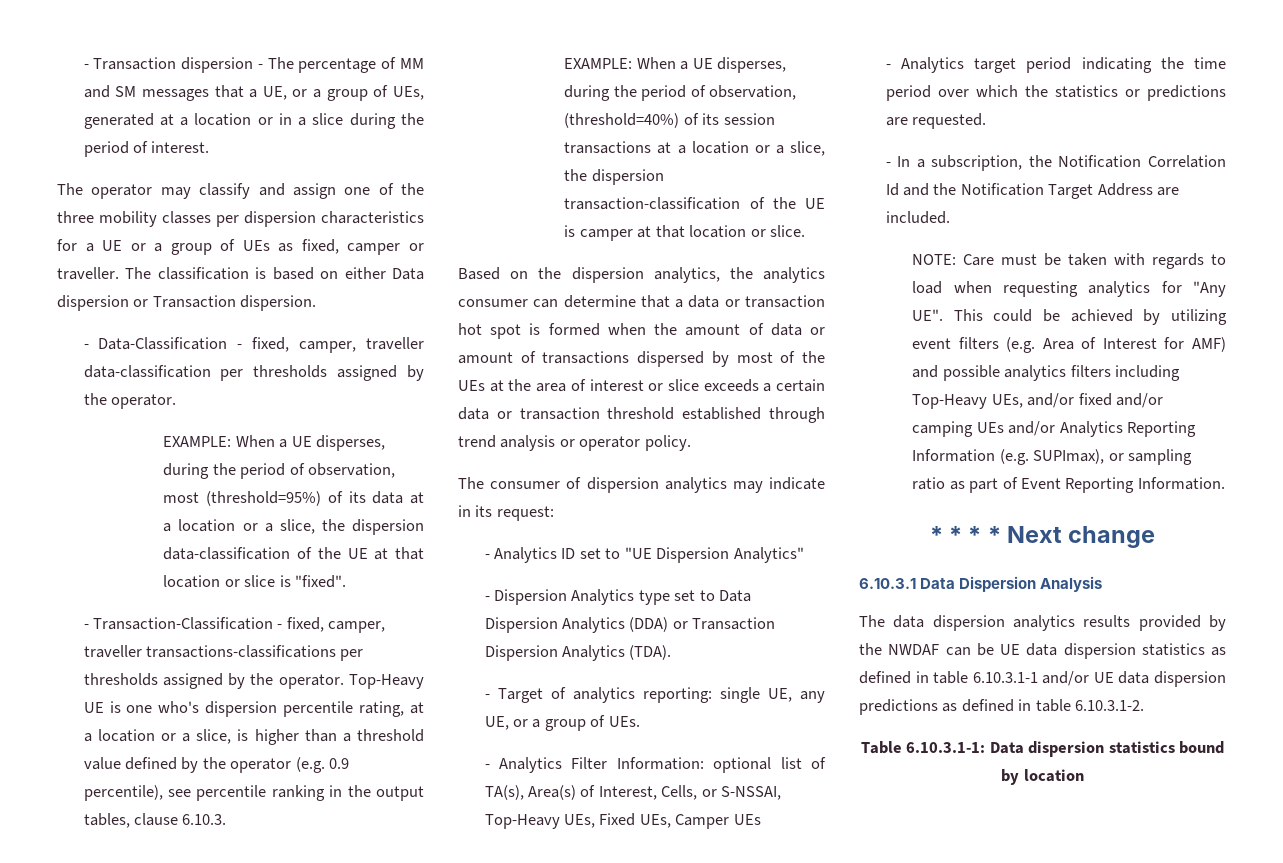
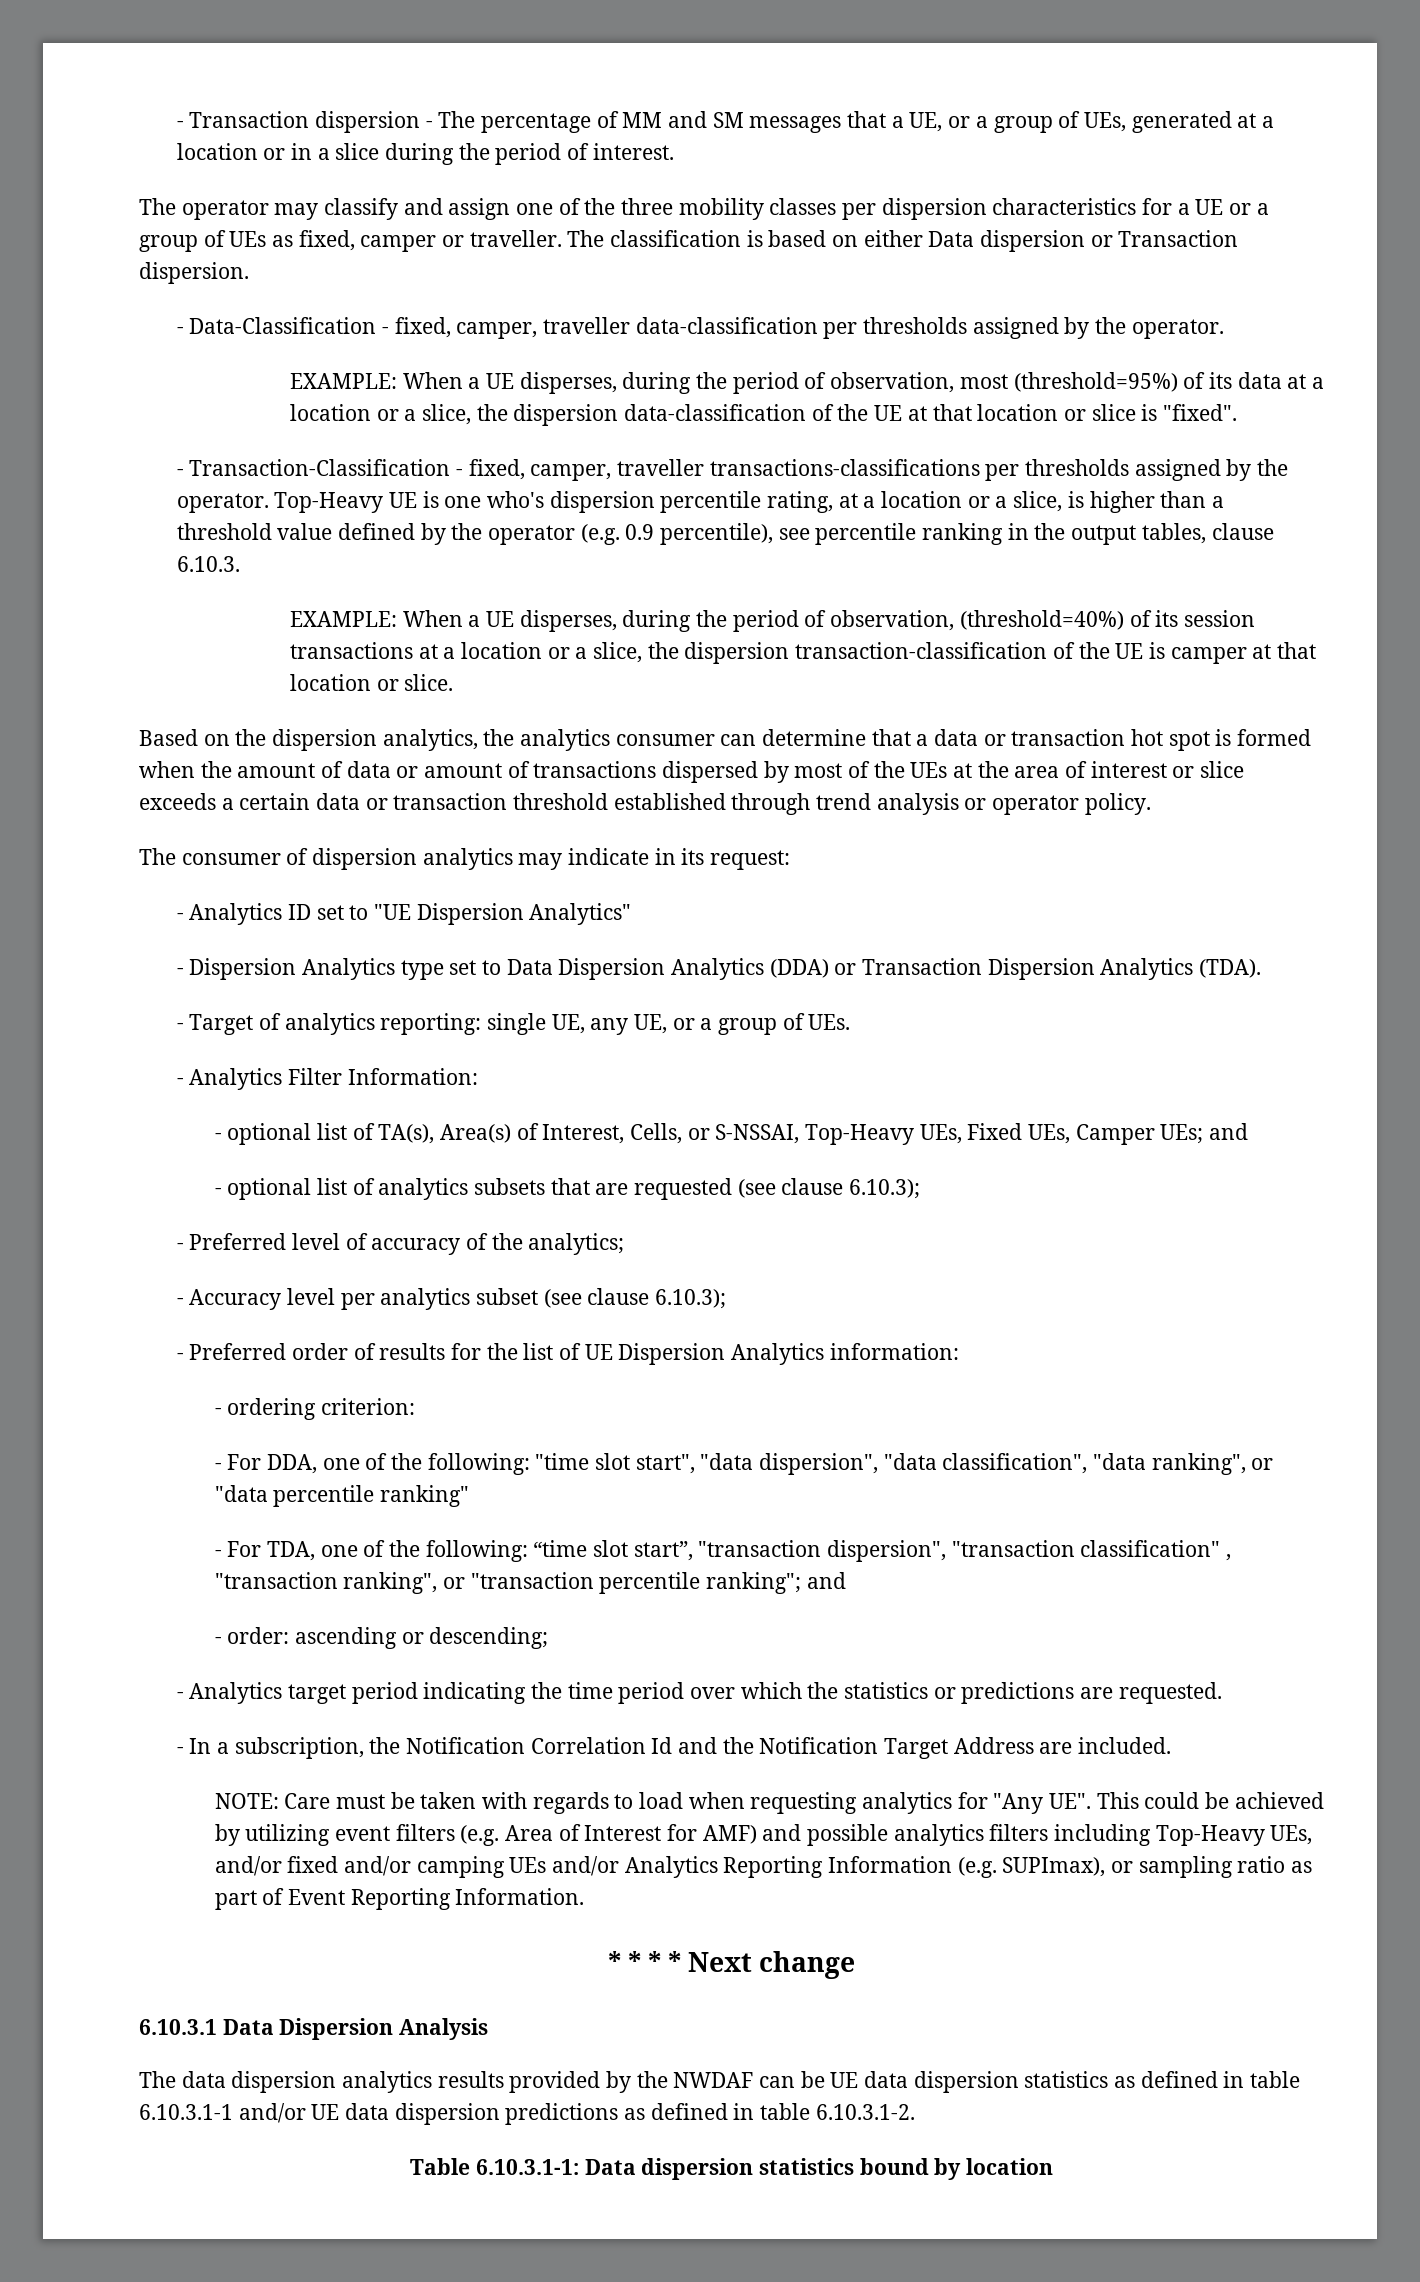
(704, 763) none -> [214,1133,222,1140] // -
[733,814,761,825] UEs -> [1160,1123,1248,1144] [214,1178,920,1200] [176,1233,625,1255] [176,1288,727,1310] [176,1343,959,1365] [214,1398,415,1420] [214,1453,1274,1475] [214,1485,469,1507] [214,1540,1231,1562] [214,1572,846,1594] [214,1627,549,1649] UEs; and // - optional list of analytics subsets that are requested (see clause 6.10.3); // - Preferred level of accuracy of the analytics; // - Accuracy level per analytics subset (see clause 6.10.3); // - Preferred order of results for the list of UE Dispersion Analytics information: // - ordering criterion: // - For DDA, one of the following: "time slot start", "data dispersion", "data classification", "data ranking", or "data percentile ranking" // - For TDA, one of the following: “time slot start”, "transaction dispersion", "transaction classification" , "transaction ranking", or "transaction percentile ranking"; and // - order: ascending or descending;

